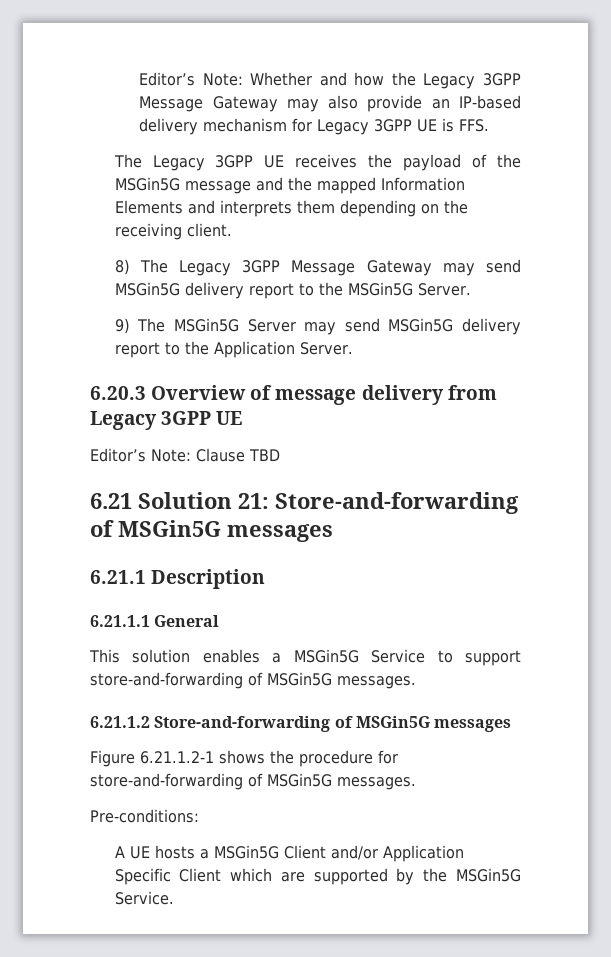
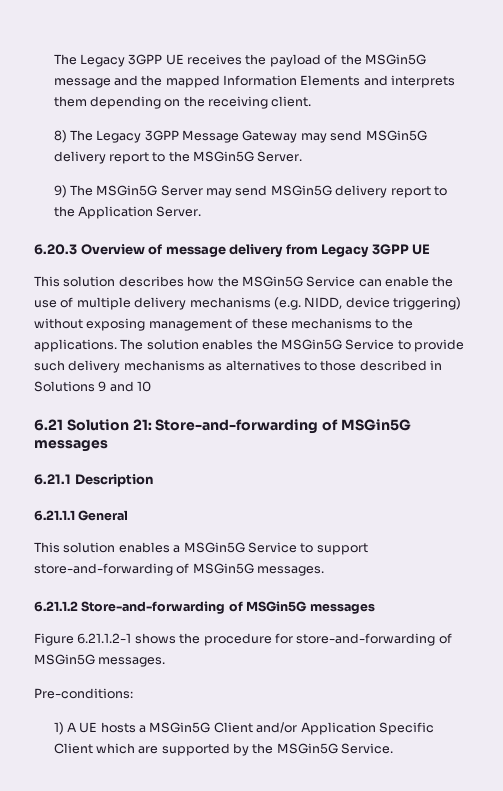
[139,72,521,89] [139,95,521,112] [139,118,490,135] Editor’s Note: Whether and how the Legacy 3GPP Message Gateway may also provide an IP-based delivery mechanism for Legacy 3GPP UE is FFS. // -> (53, 59) none
[90,448,280,462] Editor’s Note: Clause TBD -> [34,276,454,287] [34,297,461,310] [34,318,413,331] [34,339,464,352] [34,360,442,373] [34,381,152,392] This solution describes how the MSGin5G Service can enable the use of multiple delivery mechanisms (e.g. NIDD, device triggering) without exposing management of these mechanisms to the applications. The solution enables the MSGin5G Service to provide such delivery mechanisms as alternatives to those described in Solutions 9 and 10
(199, 816) none -> [53,722,64,735] 1)

